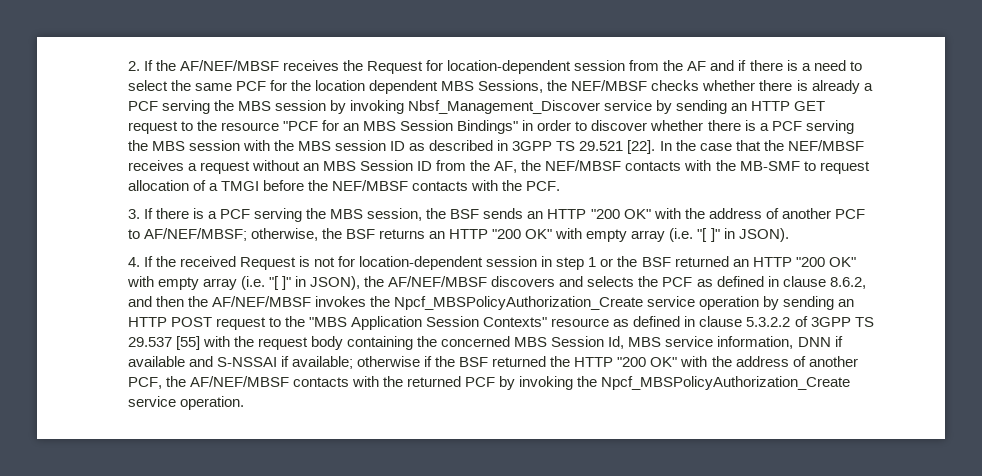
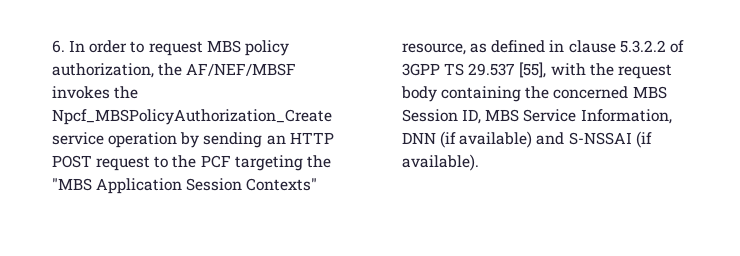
[127,60,862,74] [127,80,873,94] [127,100,826,114] [127,120,854,134] [127,140,864,154] [127,160,870,174] [127,180,561,191] [127,208,865,222] [127,228,789,242] [127,256,856,270] [126,276,866,290] [127,296,184,307] 2. If the AF/NEF/MBSF receives the Request for location-dependent session from the AF and if there is a need to select the same PCF for the location dependent MBS Sessions, the NEF/MBSF checks whether there is already a PCF serving the MBS session by invoking Nbsf_Management_Discover service by sending an HTTP GET request to the resource "PCF for an MBS Session Bindings" in order to discover whether there is a PCF serving the MBS session with the MBS session ID as described in 3GPP TS 29.521 [22]. In the case that the NEF/MBSF receives a request without an MBS Session ID from the AF, the NEF/MBSF contacts with the MB-SMF to request allocation of a TMGI before the NEF/MBSF contacts with the PCF. // 3. If there is a PCF serving the MBS session, the BSF sends an HTTP "200 OK" with the address of another PCF to AF/NEF/MBSF; otherwise, the BSF returns an HTTP "200 OK" with empty array (i.e. "[ ]" in JSON). // 4. If the received Request is not for location-dependent session in step 1 or the BSF returned an HTTP "200 OK" with empty array (i.e. "[ ]" in JSON), the AF/NEF/MBSF discovers and selects the PCF as defined in clause 8.6.2, and then -> [51,40,289,56] [51,63,154,78] 6. In order to request MBS policy authorization,
(305, 321) none -> [200,155,331,171] PCF targeting the
[551,318,610,327] resource -> [401,43,466,55] resource,
[175,336,200,350] [55] -> [519,62,547,78] [55],
[608,336,843,349] [127,356,858,369] [127,376,851,390] [127,396,244,410] Id, MBS service information, DNN if available and S-NSSAI if available; otherwise if the BSF returned the HTTP "200 OK" with the address of another PCF, the AF/NEF/MBSF contacts with the returned PCF by invoking the Npcf_MBSPolicyAuthorization_Create service operation. -> [461,109,672,124] [401,131,652,148] [401,154,479,171] ID, MBS Service Information, DNN (if available) and S-NSSAI (if available).

